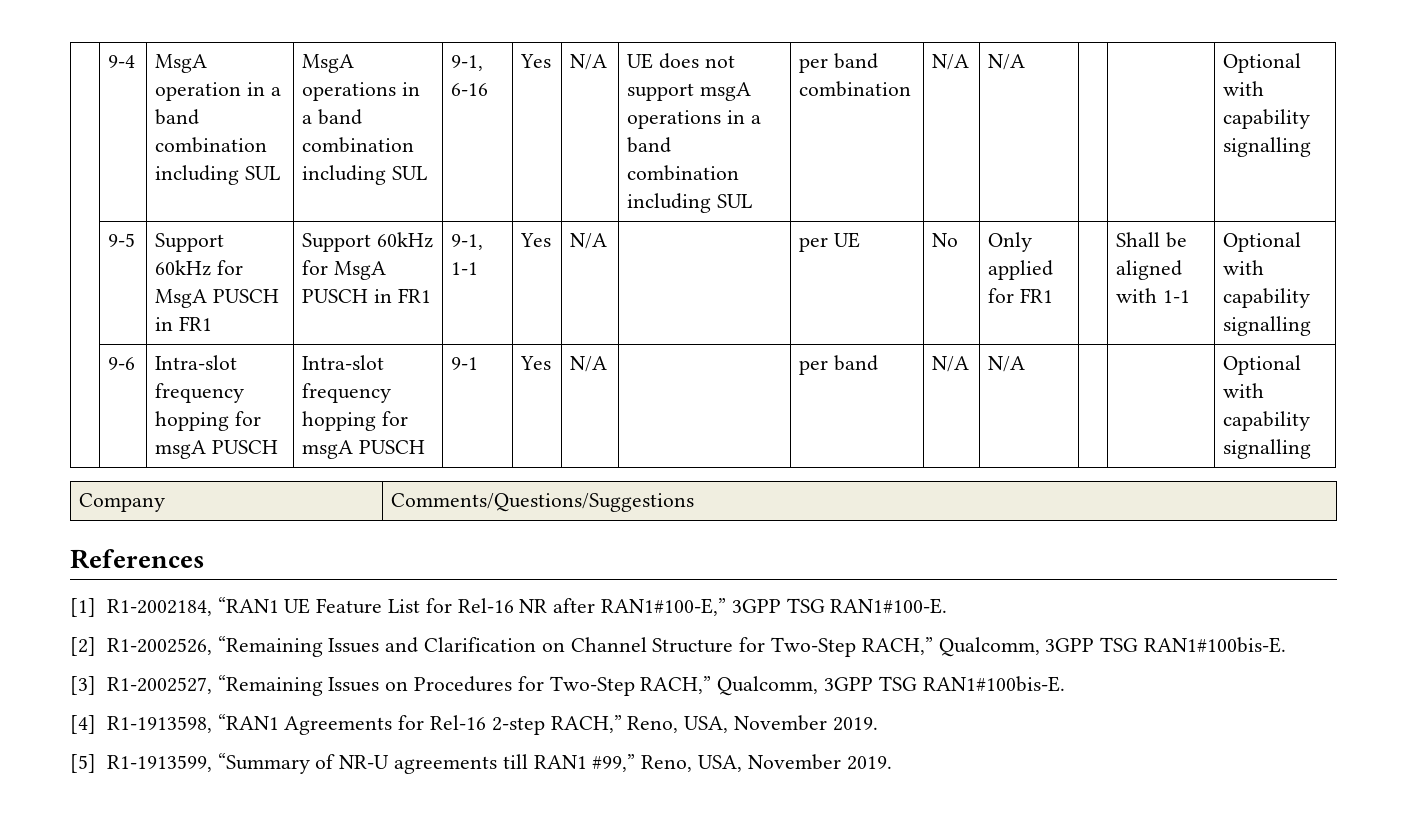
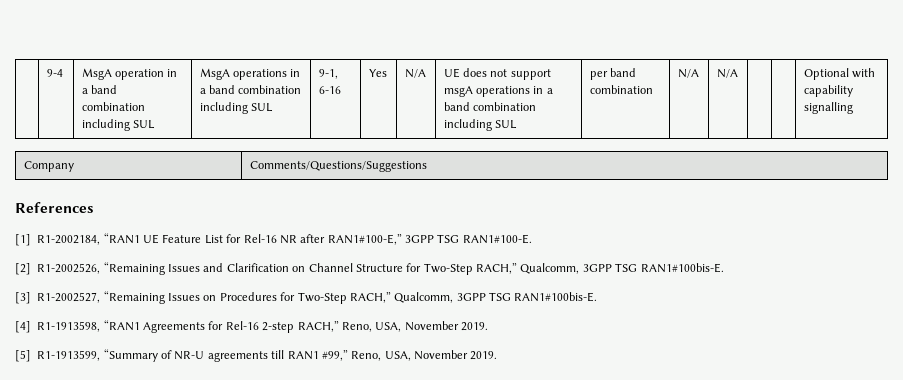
[108,233,136,247] [155,233,225,252] [155,260,244,276] [155,289,280,308] [155,316,213,331] [302,232,434,252] [302,260,387,280] [302,288,431,303] [451,234,484,250] [451,262,479,275] [520,233,552,247] [570,233,608,249] [799,232,861,252] [932,233,959,247] [988,232,1033,252] [988,260,1054,280] [988,288,1054,303] [1116,232,1188,248] [1116,260,1183,280] [1116,288,1191,303] [1223,232,1302,252] [1223,260,1265,275] [1223,288,1311,308] [1223,316,1312,336] [108,357,136,370] [155,355,238,370] [155,383,245,403] [155,411,262,431] [155,440,279,459] [302,355,385,370] [302,383,392,403] [302,411,409,431] [302,440,426,459] [451,357,479,370] [520,356,552,370] [570,356,608,372] [799,355,879,375] [932,356,970,372] [988,356,1026,372] [1223,355,1302,375] [1223,383,1265,398] [1223,411,1311,431] [1223,439,1312,459] // | 9-5 | Support 60kHz for MsgA PUSCH in FR1 | Support 60kHz for MsgA PUSCH in FR1 | 9-1, 1-1 | Yes | N/A | | per UE | No | Only applied for FR1 | | Shall be aligned with 1-1 | Optional with capability signalling // | 9-6 | Intra-slot frequency hopping for msgA PUSCH | Intra-slot frequency hopping for msgA PUSCH | 9-1 | Yes | N/A | | per band | N/A | N/A | | | Optional with capability signalling -> (853, 108) none

